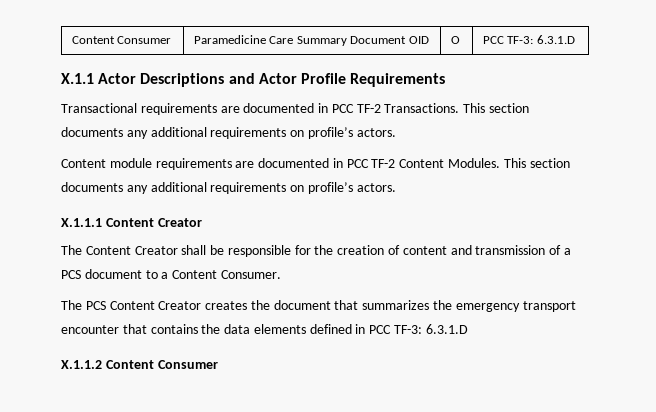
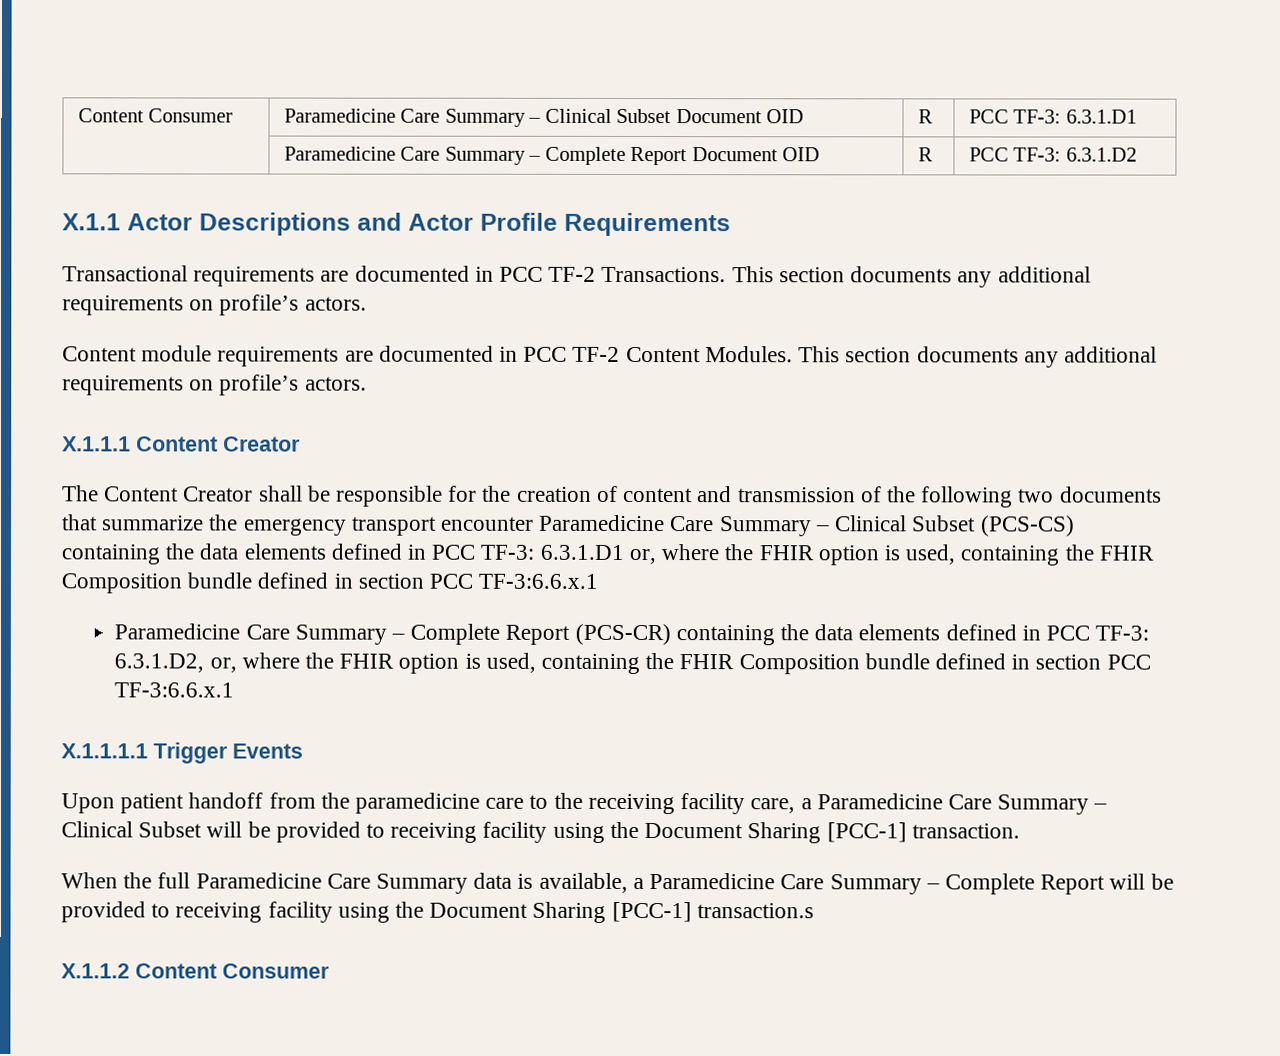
[350,36,429,44] [451,36,461,44] [483,35,575,44] Document OID | O | PCC TF-3: 6.3.1.D -> [528,108,805,124] [917,109,933,124] [968,109,1137,124] [283,146,821,166] [917,147,933,162] [968,147,1137,162] – Clinical Subset Document OID | R | PCC TF-3: 6.3.1.D1 // | Paramedicine Care Summary – Complete Report Document OID | R | PCC TF-3: 6.3.1.D2
[563,248,571,255] [61,269,281,279] [61,300,576,312] [61,324,468,334] a PCS document to a Content Consumer. // The PCS Content Creator creates the document that summarizes the emergency transport encounter that contains the data elements defined in PCC TF-3: 6.3.1.D -> [886,486,1162,508] [61,514,1075,537] [61,543,1154,566] [61,572,599,594] [114,623,1150,646] [114,652,1151,675] [114,682,235,698] [61,742,303,764] [61,792,1108,815] [61,821,1020,844] [61,872,1174,895] [61,901,814,923] the following two documents that summarize the emergency transport encounter Paramedicine Care Summary – Clinical Subset (PCS-CS) containing the data elements defined in PCC TF-3: 6.3.1.D1 or, where the FHIR option is used, containing the FHIR Composition bundle defined in section PCC TF-3:6.6.x.1 // Paramedicine Care Summary – Complete Report (PCS-CR) containing the data elements defined in PCC TF-3: 6.3.1.D2, or, where the FHIR option is used, containing the FHIR Composition bundle defined in section PCC TF-3:6.6.x.1 // X.1.1.1.1 Trigger Events // Upon patient handoff from the paramedicine care to the receiving facility care, a Paramedicine Care Summary – Clinical Subset will be provided to receiving facility using the Document Sharing [PCC-1] transaction. // When the full Paramedicine Care Summary data is available, a Paramedicine Care Summary – Complete Report will be provided to receiving facility using the Document Sharing [PCC-1] transaction.s

